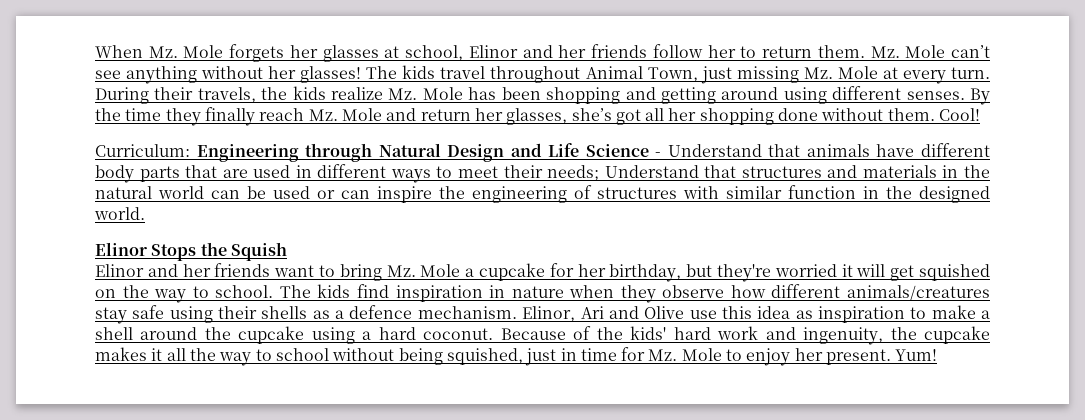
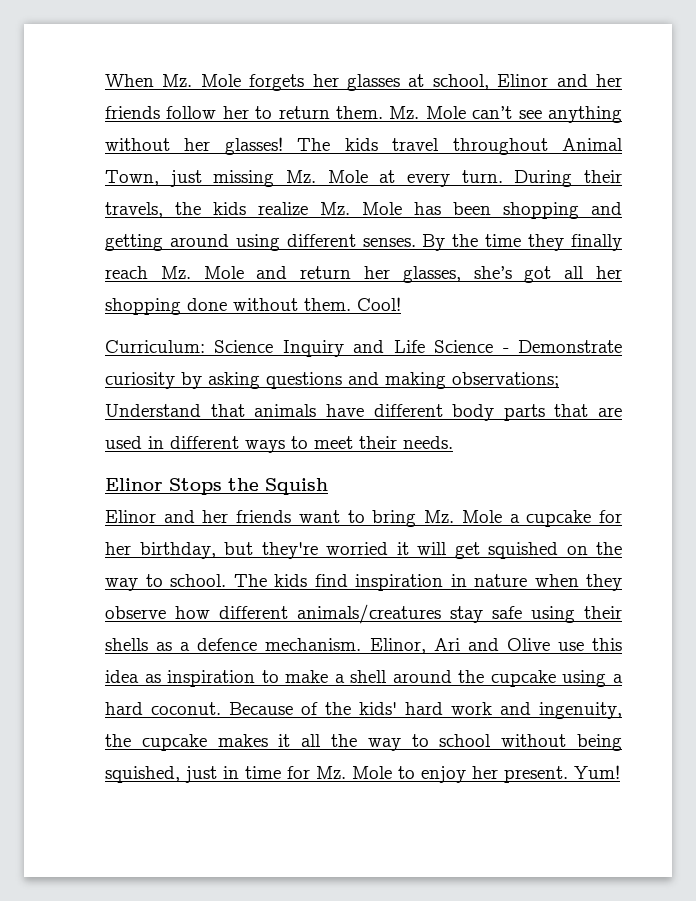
[196,143,662,162] Engineering through Natural Design and Life Science - -> [214,340,622,357] [105,372,559,389] Science Inquiry and Life Science - Demonstrate curiosity by asking questions and making observations;
[547,165,990,181] [95,185,990,203] [94,207,145,220] needs; Understand that structures and materials in the natural world can be used or can inspire the engineering of structures with similar function in the designed world. -> [403,436,453,449] needs.

